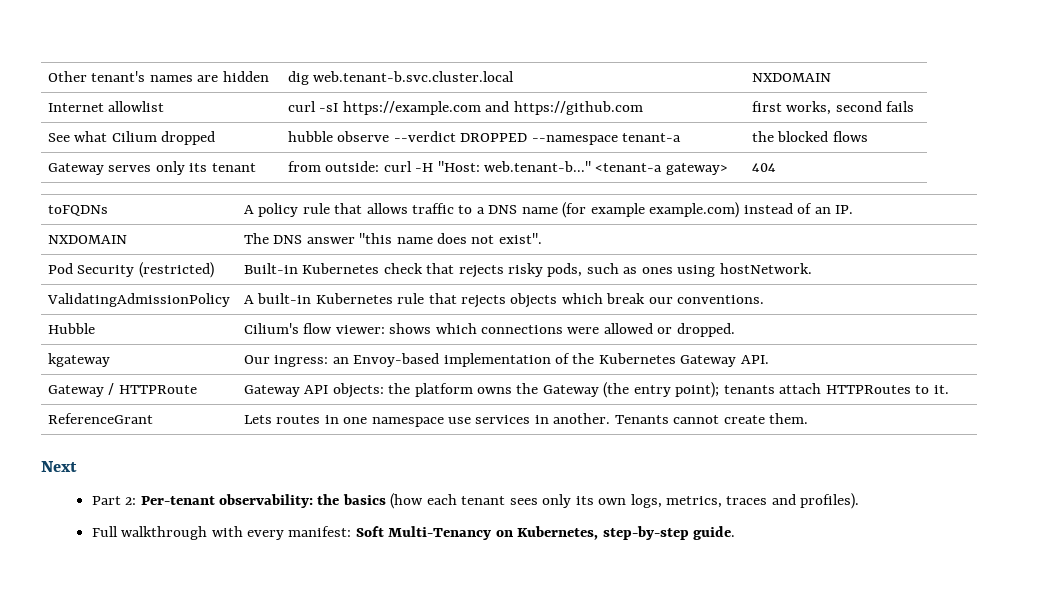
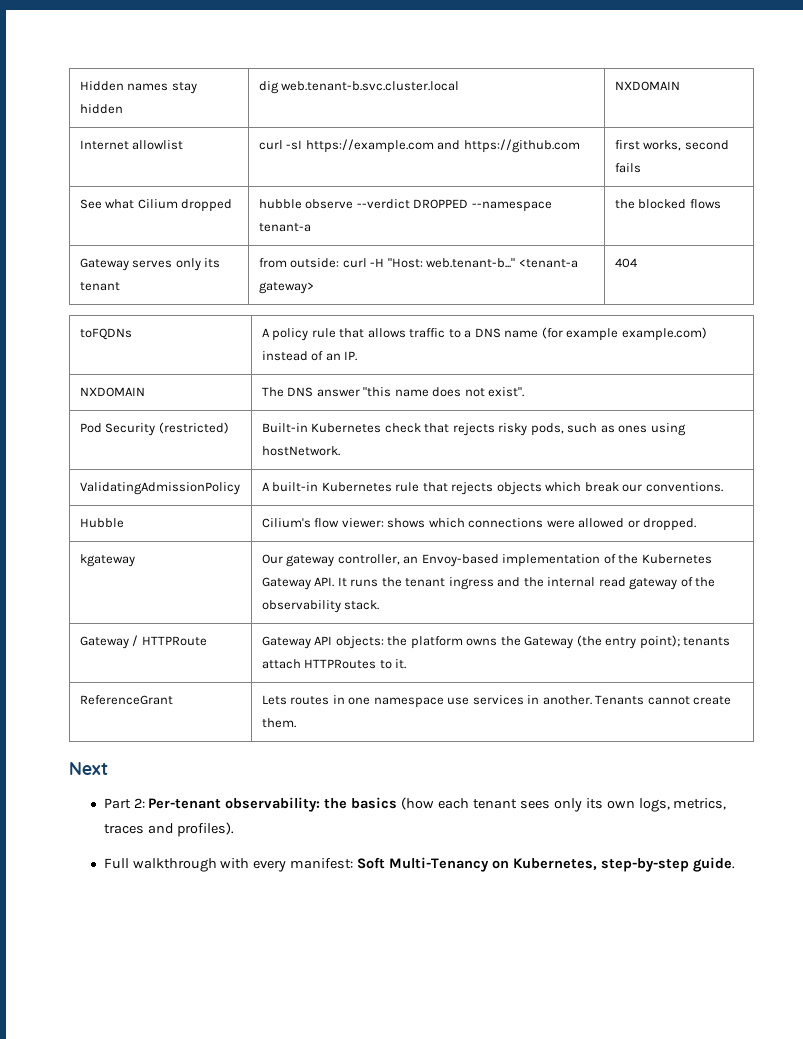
[47,71,219,82] Other tenant's names are -> [79,81,197,94] Hidden names stay
[274,355,329,367] ingress: -> [286,554,400,567] gateway controller,
(769, 359) none -> [337,577,716,590] [261,600,380,613] It runs the tenant ingress and the internal read gateway of the observability stack.

